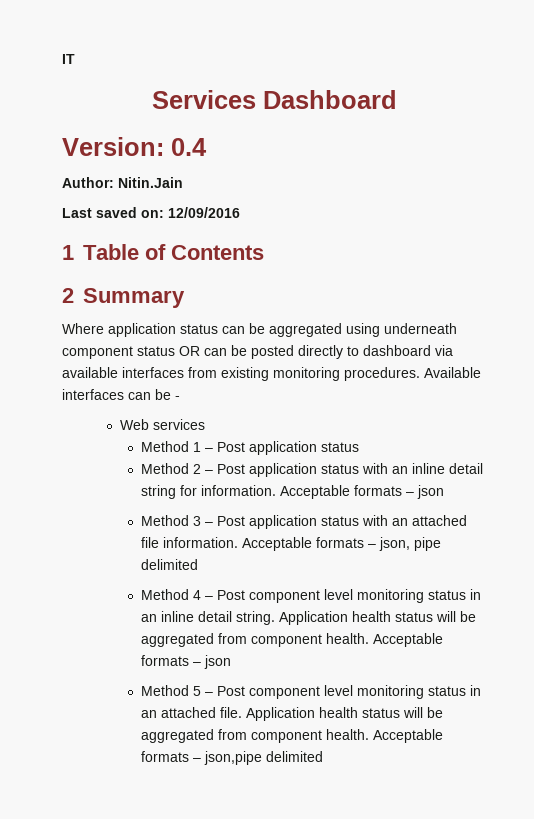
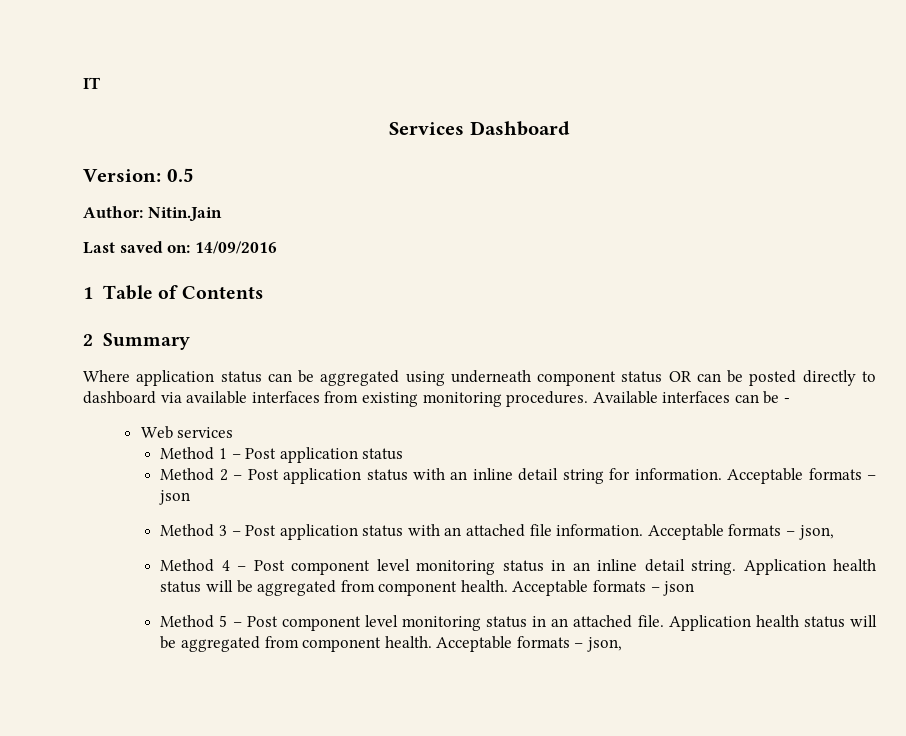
[171,138,207,156] 0.4 -> [166,168,194,182] 0.5
[168,207,240,218] 12/09/2016 -> [194,241,277,254] 14/09/2016
[414,537,442,551] [141,559,199,570] pipe delimited -> (834, 532) none
[204,751,324,765] json,pipe delimited -> [587,637,623,652] json,

